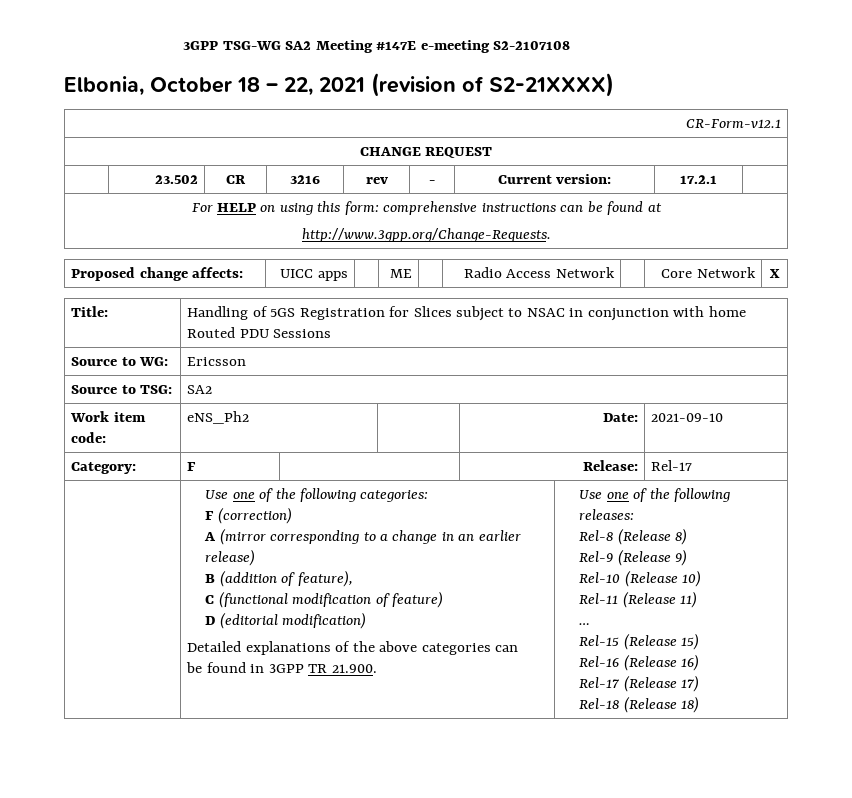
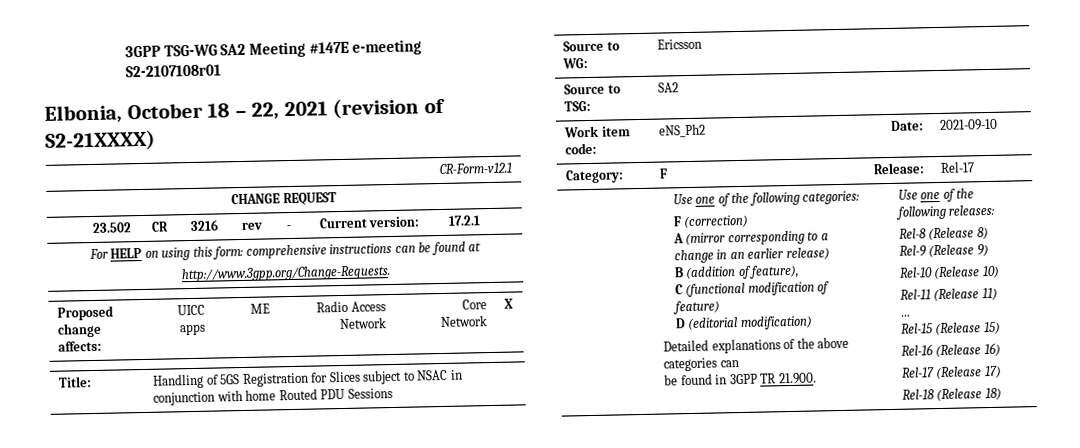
[493,41,571,50] S2-2107108 -> [124,64,221,78] S2-2107108r01

